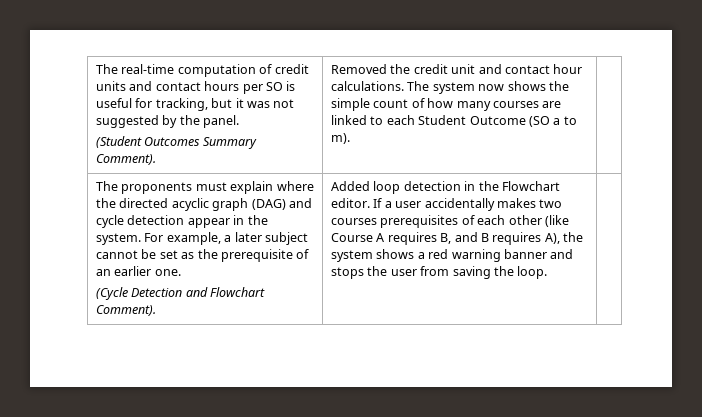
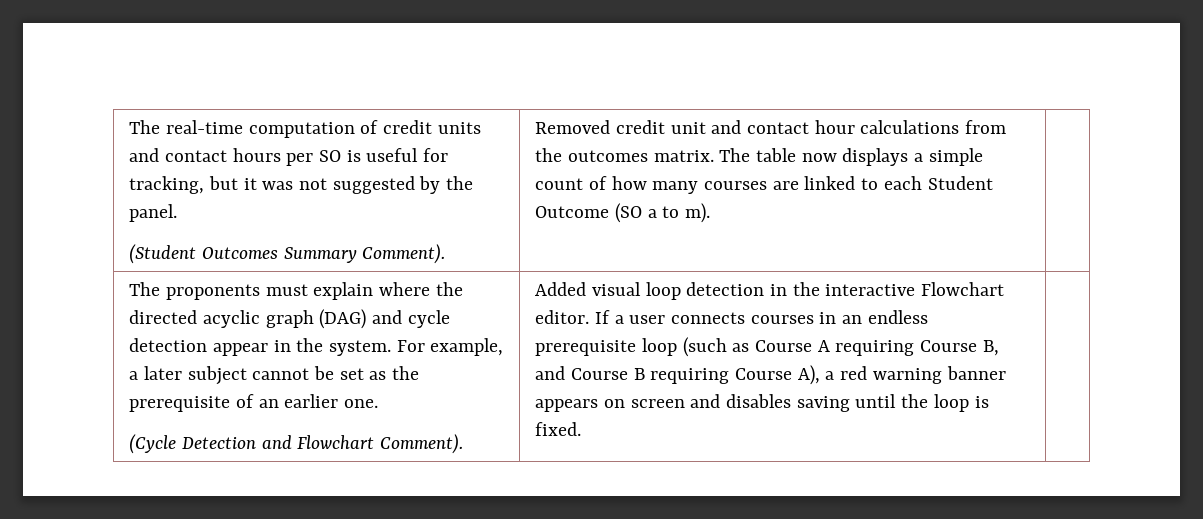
[390,64,411,74] the -> (611, 127) none
[330,81,569,94] calculations. The system now shows the -> [860,120,1007,134] [535,148,924,166] calculations from the outcomes matrix. The table now displays a
(370, 186) none -> [592,282,642,296] visual
(499, 186) none -> [825,284,916,296] interactive
[424,198,563,211] [330,215,569,228] [330,232,583,245] [330,249,574,262] [330,266,548,279] accidentally makes two courses prerequisites of each other (like Course A requires B, and B requires A), the system shows a red warning banner and stops the user from saving the loop. -> [671,310,928,324] [535,337,999,357] [535,365,1006,385] [535,394,989,412] [535,422,582,436] connects courses in an endless prerequisite loop (such as Course A requiring Course B, and Course B requiring Course A), a red warning banner appears on screen and disables saving until the loop is fixed.

